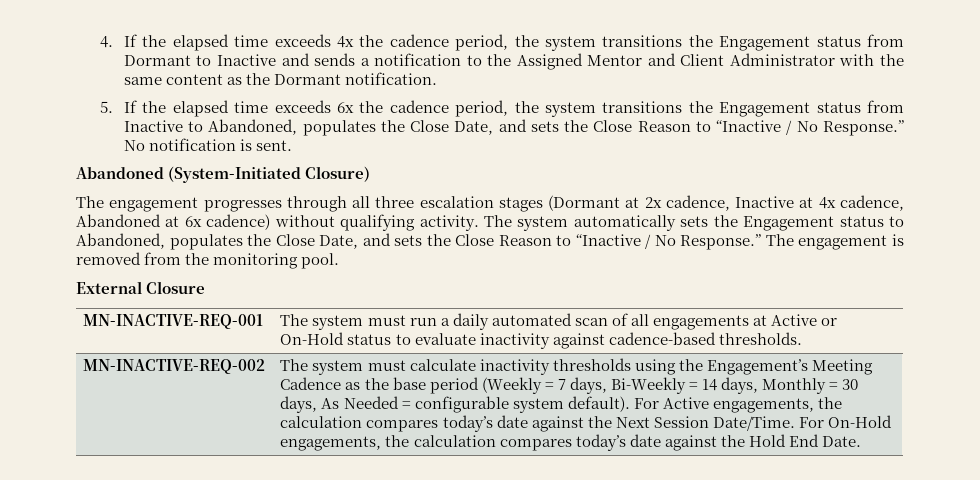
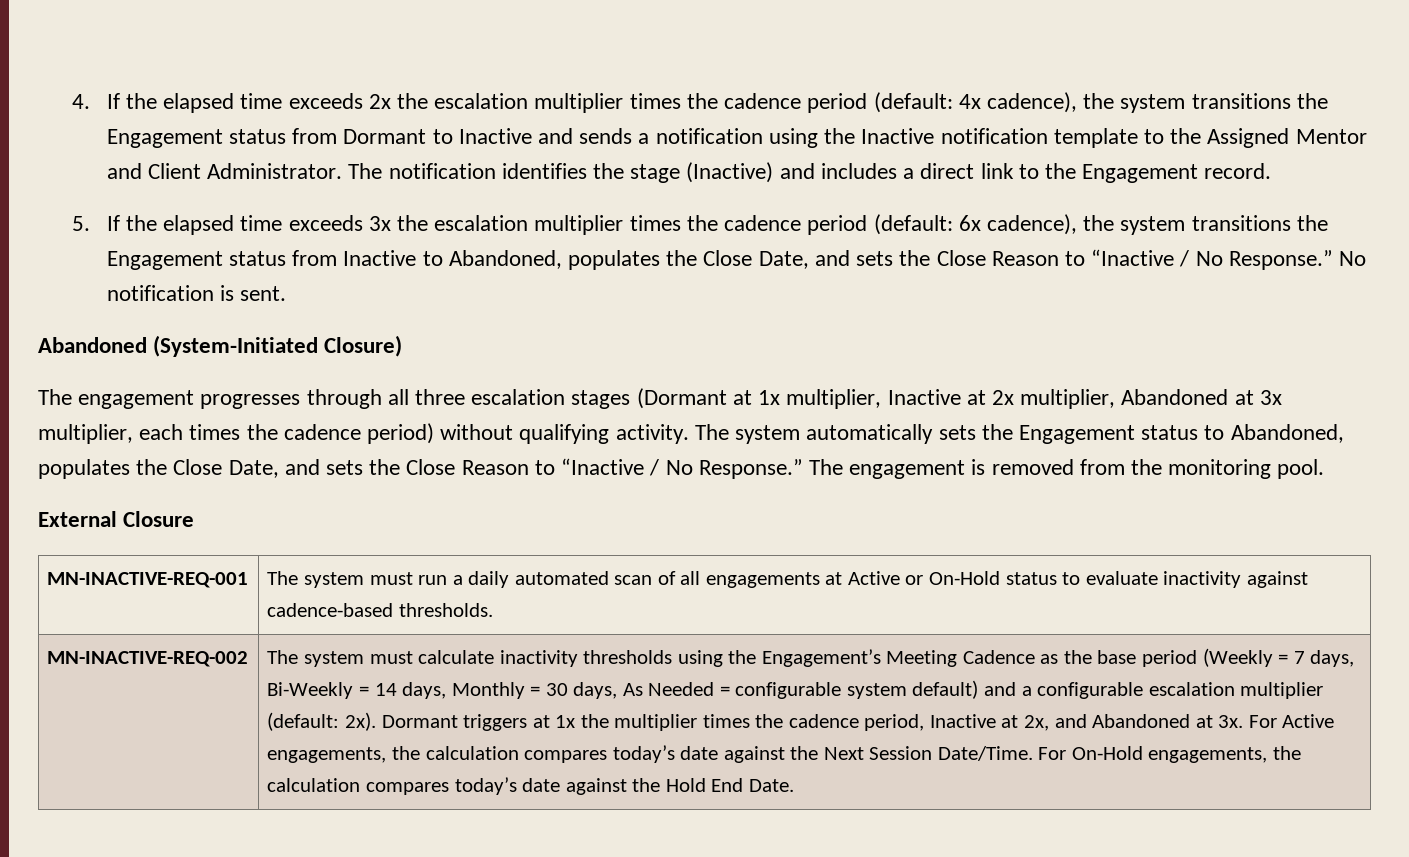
[336,34,509,51] 4x the cadence period, -> [368,92,1077,113] 2x the escalation multiplier times the cadence period (default: 4x cadence),
(462, 59) none -> [768,128,1138,148] using the Inactive notification template
[729,53,904,66] [123,72,438,85] Administrator with the same content as the Dormant notification. -> [207,162,1272,183] Administrator. The notification identifies the stage (Inactive) and includes a direct link to the Engagement record.
[336,100,509,117] 6x the cadence period, -> [368,214,1077,235] 3x the escalation multiplier times the cadence period (default: 6x cadence),
[644,195,904,211] [76,214,271,230] 2x cadence, Inactive at 4x cadence, Abandoned at 6x cadence) -> [758,389,1282,409] [38,423,435,444] 1x multiplier, Inactive at 2x multiplier, Abandoned at 3x multiplier, each times the cadence period)
[567,396,630,412] default). -> [912,680,1324,699] [267,712,1244,731] default) and a configurable escalation multiplier (default: 2x). Dormant triggers at 1x the multiplier times the cadence period, Inactive at 2x, and Abandoned at 3x.

